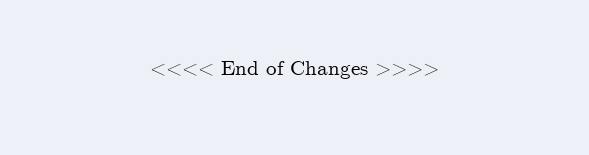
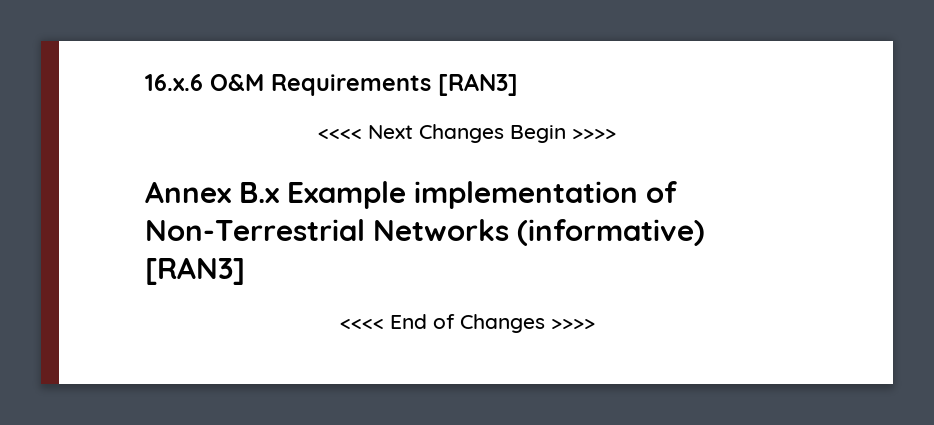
(150, 69) none -> [145,73,518,96] [318,124,616,143] [145,181,677,209] [145,219,705,246] [145,257,245,285] 16.x.6 O&M Requirements [RAN3] // <<<< Next Changes Begin >>>> // Annex B.x Example implementation of Non-Terrestrial Networks (informative) [RAN3] //

